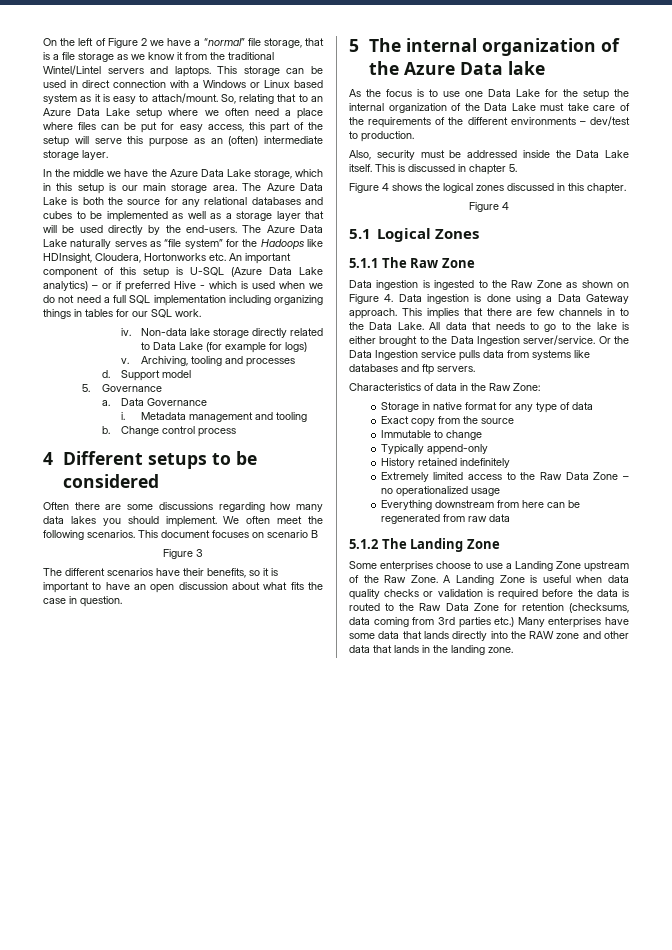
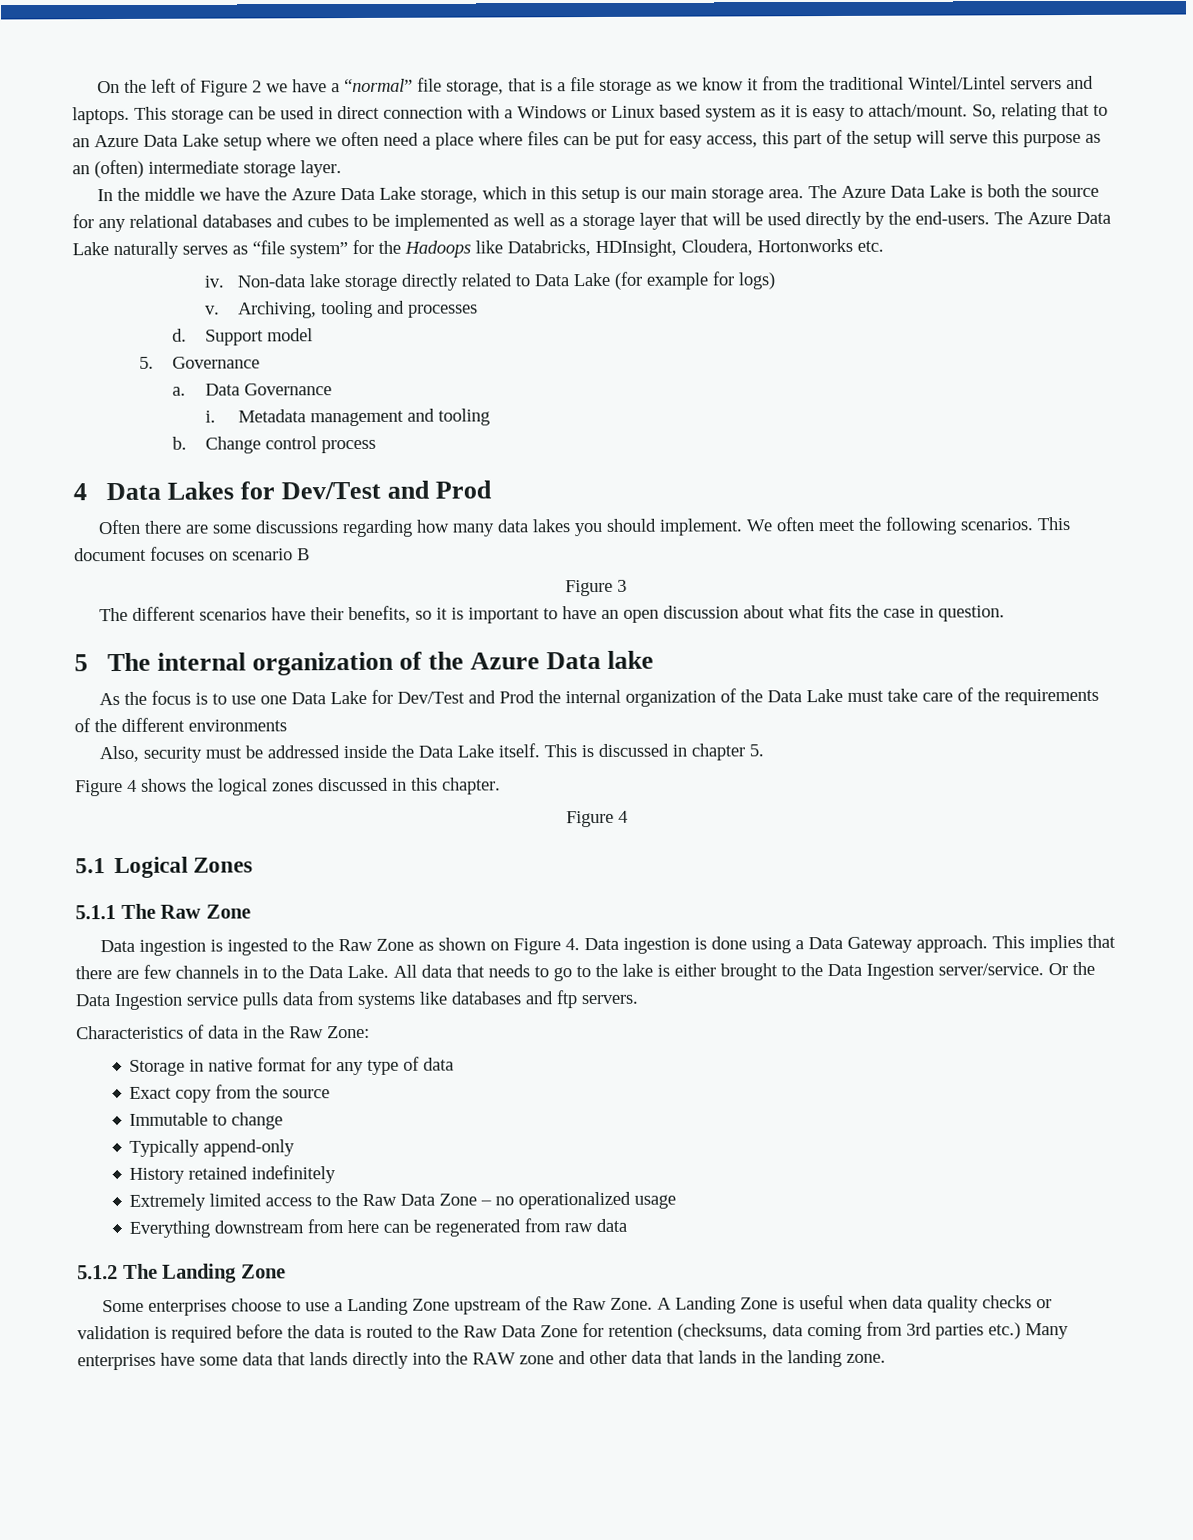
(323, 243) none -> [507,240,591,257] Databricks,
[229,253,291,264] [43,267,323,278] [43,281,323,292] [43,295,323,306] [43,309,201,319] An important component of this setup is U-SQL (Azure Data Lake analytics) – or if preferred Hive - which is used when we do not need a full SQL implementation including organizing things in tables for our SQL work. -> (884, 246) none
[62,451,257,469] [62,474,159,488] Different setups to be considered -> [106,480,493,501] Data Lakes for Dev/Test and Prod
[563,89,609,100] the setup -> [396,690,535,704] Dev/Test and Prod
[579,116,630,126] [349,131,414,142] – dev/test to production. -> (287, 725) none

